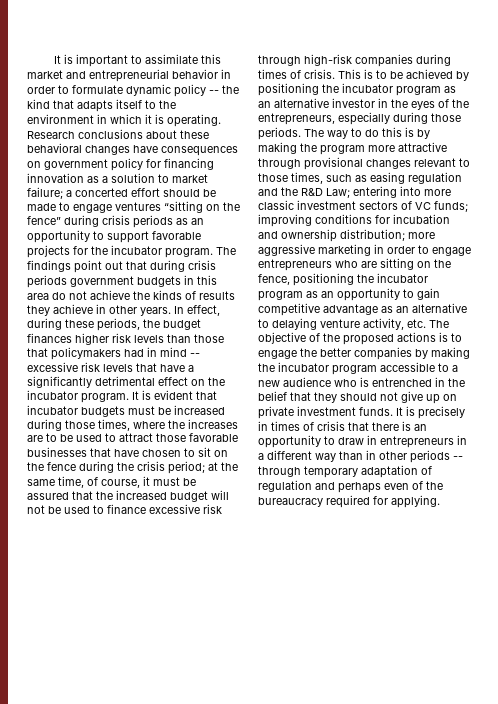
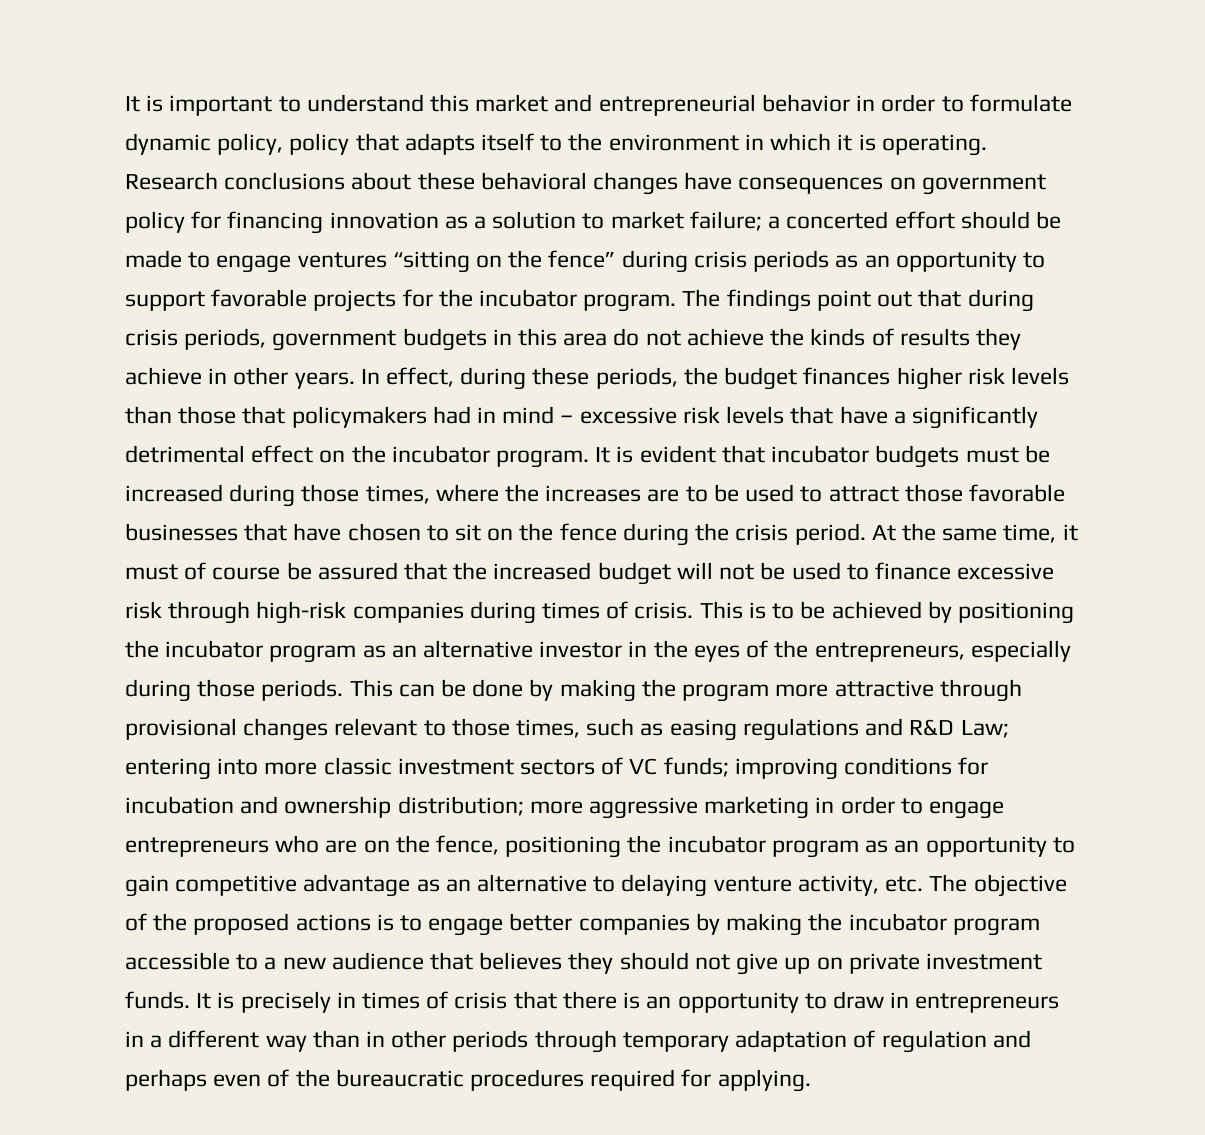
[145,54,199,64] assimilate -> [306,94,424,112] understand
[174,84,239,97] [27,99,50,109] policy -- the kind -> [217,133,350,155] policy, policy
[27,275,67,288] periods -> [184,328,267,350] periods,
[190,353,200,357] -- -> [560,415,574,423] –
[168,461,218,474] period; at -> [794,523,896,545] period. At
[87,476,180,488] of course, it must -> [1062,524,1078,541] [125,562,281,580] it must of course
[304,127,414,139] The way to do this is -> [349,679,524,697] This can be done
[408,172,462,184] [258,187,298,196] regulation and the -> [742,718,904,741] regulations and
[380,258,414,270] sitting -> (358, 846) none
[300,348,317,357] the -> (504, 927) none
[334,377,465,387] [258,391,311,401] who is entrenched in the belief that -> [430,952,563,970] that believes
[453,456,463,460] -- -> (529, 1041) none
[258,497,323,507] bureaucracy -> [335,1069,585,1091] bureaucratic procedures

